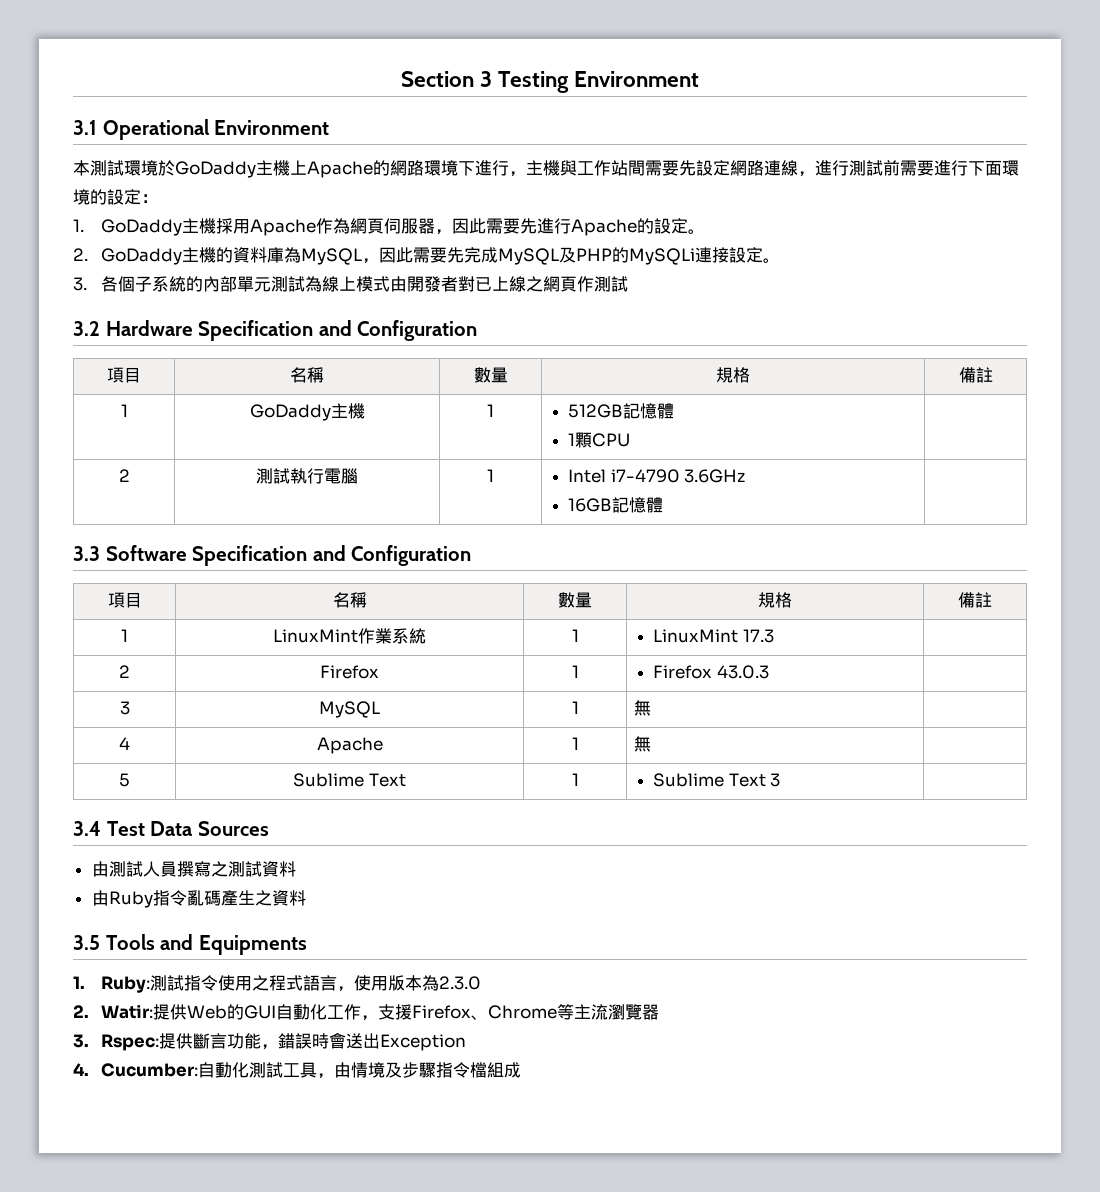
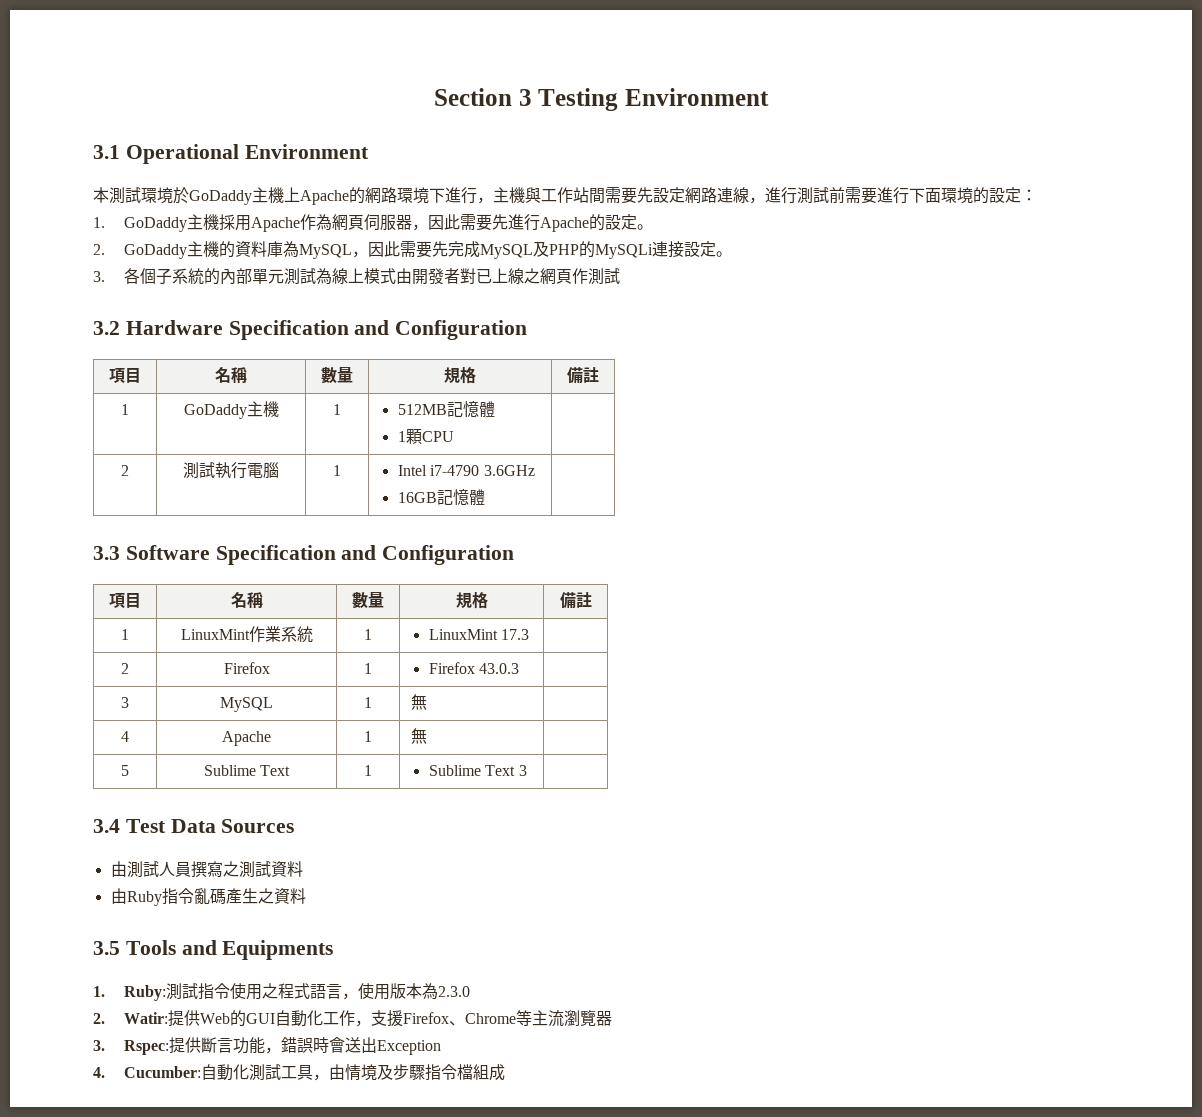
[567,404,623,418] 512GB -> [397,404,447,415] 512MB

